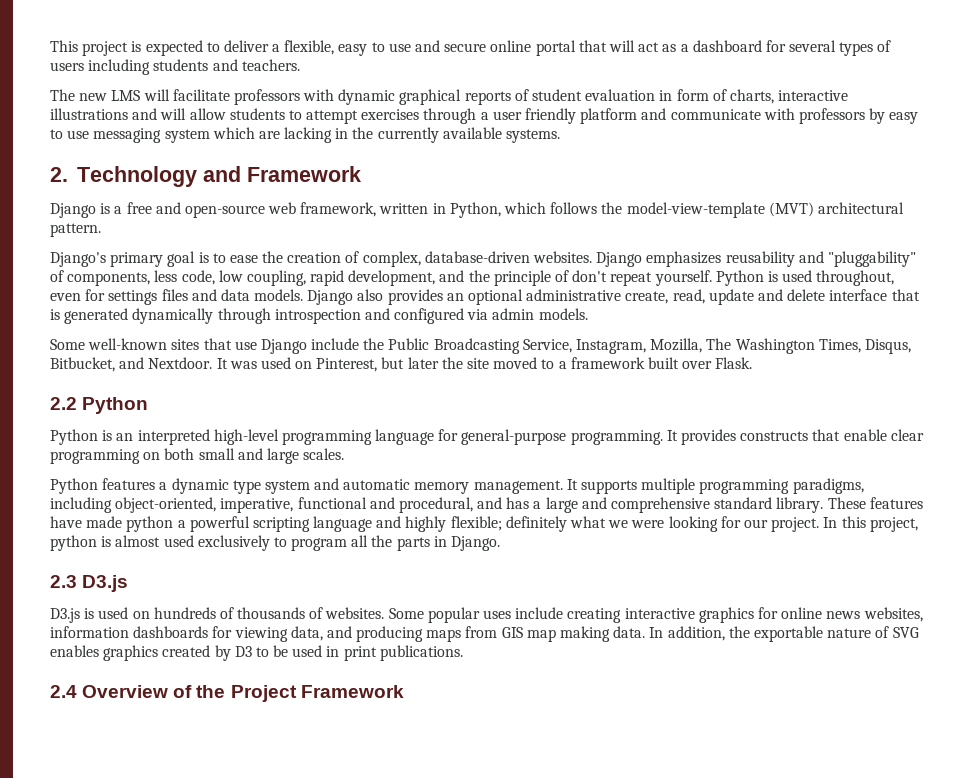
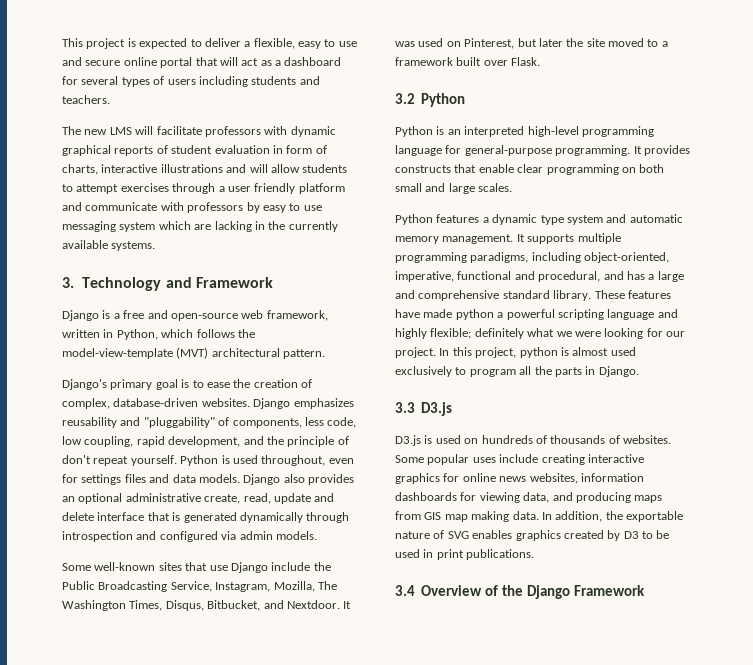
[50,167,68,182] 2. -> [62,277,74,288] 3.
[50,397,77,410] 2.2 -> [395,93,415,104] 3.2
[50,575,77,588] 2.3 -> [395,402,415,413] 3.3
[50,685,77,698] 2.4 -> [395,585,415,596] 3.4
[230,685,297,702] Project -> [526,585,570,599] Django

